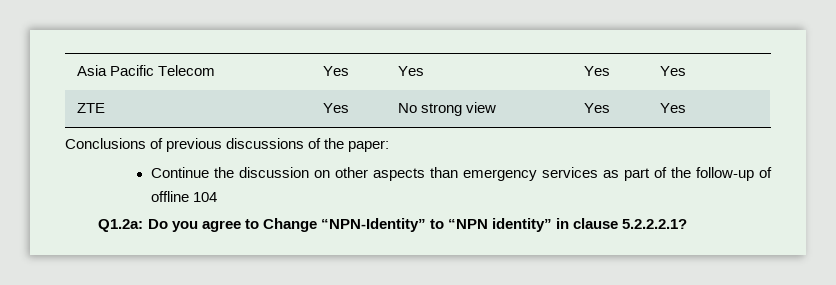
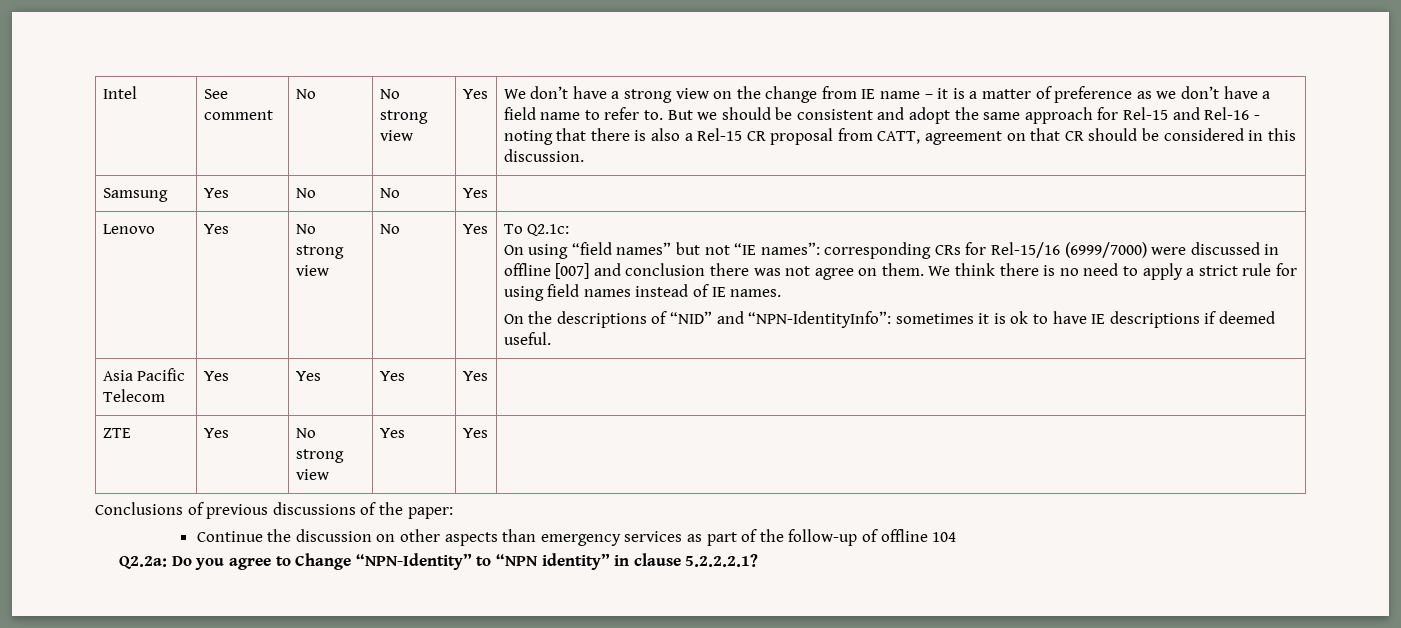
(76, 70) none -> [102,86,137,99] [203,89,228,99] [203,110,273,120] [295,89,316,99] [379,89,400,99] [379,110,428,124] [379,130,413,141] [462,89,488,99] [503,86,1271,103] [503,107,1260,124] [503,128,1296,145] [503,149,584,162] [102,188,168,202] [203,188,229,198] [295,188,316,198] [379,188,400,198] [462,188,488,198] [102,224,155,234] [203,224,229,234] [295,224,316,234] [295,245,344,259] [295,265,329,276] [379,224,400,234] [462,224,488,234] [503,224,570,236] [503,242,1280,259] [503,263,1297,280] [503,284,782,301] [503,311,1275,328] [503,332,551,345] Intel | See comment | No | No strong view | Yes | We don’t have a strong view on the change from IE name – it is a matter of preference as we don’t have a field name to refer to. But we should be consistent and adopt the same approach for Rel-15 and Rel-16 - noting that there is also a Rel-15 CR proposal from CATT, agreement on that CR should be considered in this discussion. // Samsung | Yes | No | No | Yes | // Lenovo | Yes | No strong view | No | Yes | To Q2.1c: // On using “field names” but not “IE names”: corresponding CRs for Rel-15/16 (6999/7000) were discussed in offline [007] and conclusion there was not agree on them. We think there is no need to apply a strict rule for using field names instead of IE names. // On the descriptions of “NID” and “NPN-IdentityInfo”: sometimes it is ok to have IE descriptions if deemed useful. //
[98,219,144,232] Q1.2a: -> [119,556,168,569] Q2.2a:

